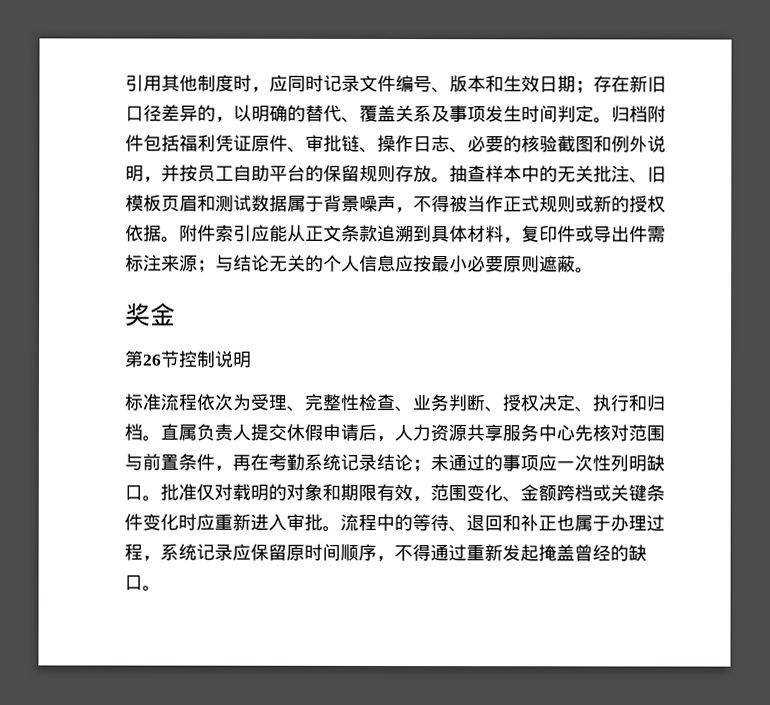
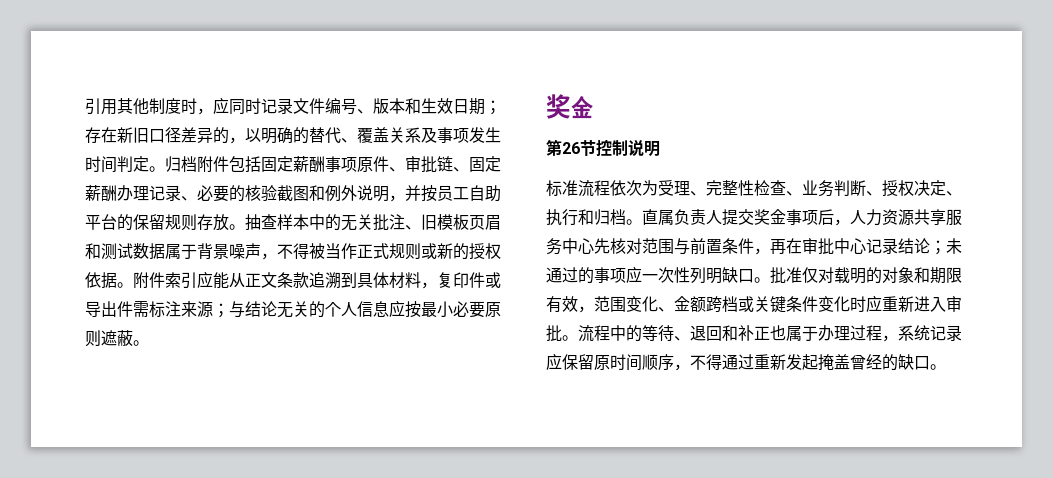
[179,134,252,152] 福利凭证 -> [261,156,357,173] 固定薪酬事项
[377,134,450,153] 操作日志 -> [469,156,501,172] [85,185,181,202] 固定薪酬办理记录
[286,423,359,441] 休假申请 -> [754,209,818,225] 奖金事项
[268,453,341,471] 考勤系统 -> [802,238,866,255] 审批中心

